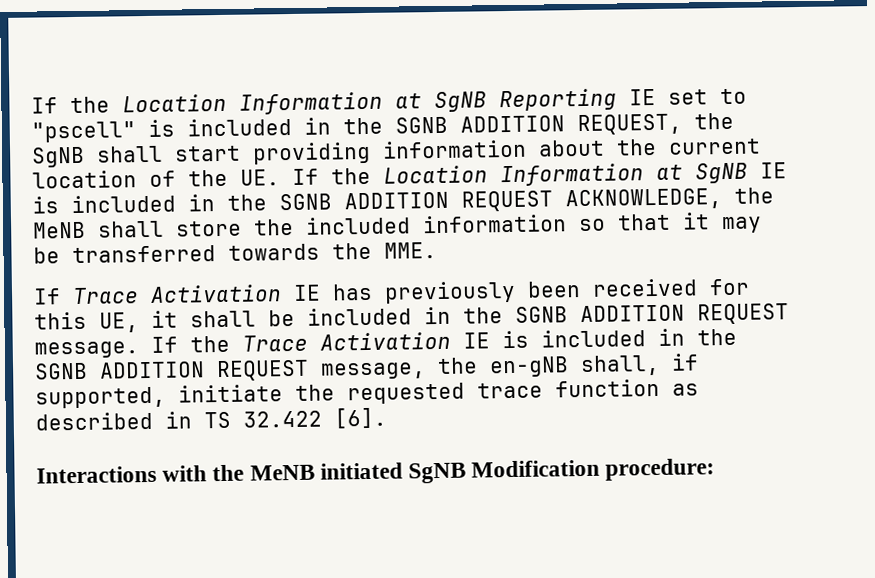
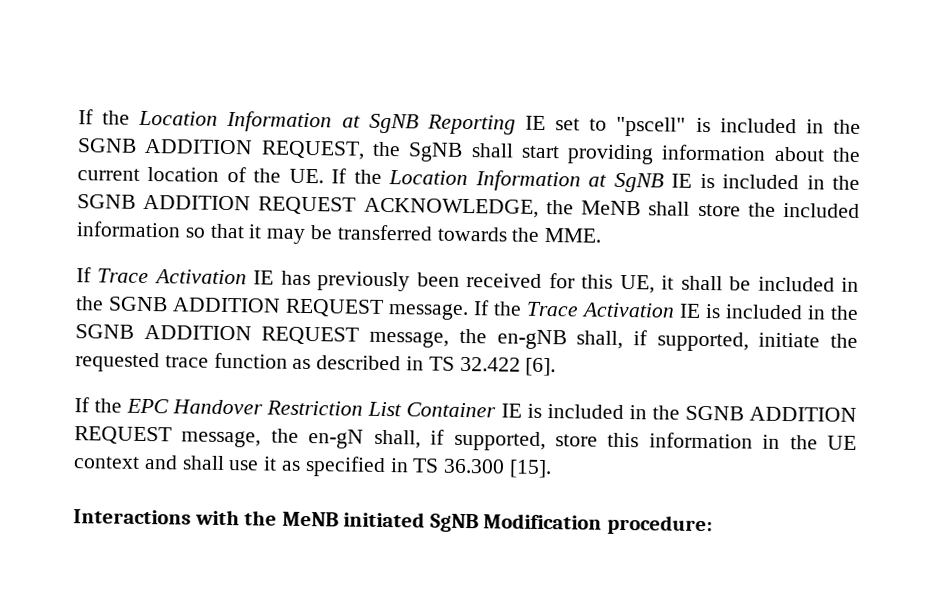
(387, 418) none -> [74,397,858,422] [74,426,857,452] [73,454,553,479] // If the EPC Handover Restriction List Container IE is included in the SGNB ADDITION REQUEST message, the en-gN shall, if supported, store this information in the UE context and shall use it as specified in TS 36.300 [15].

